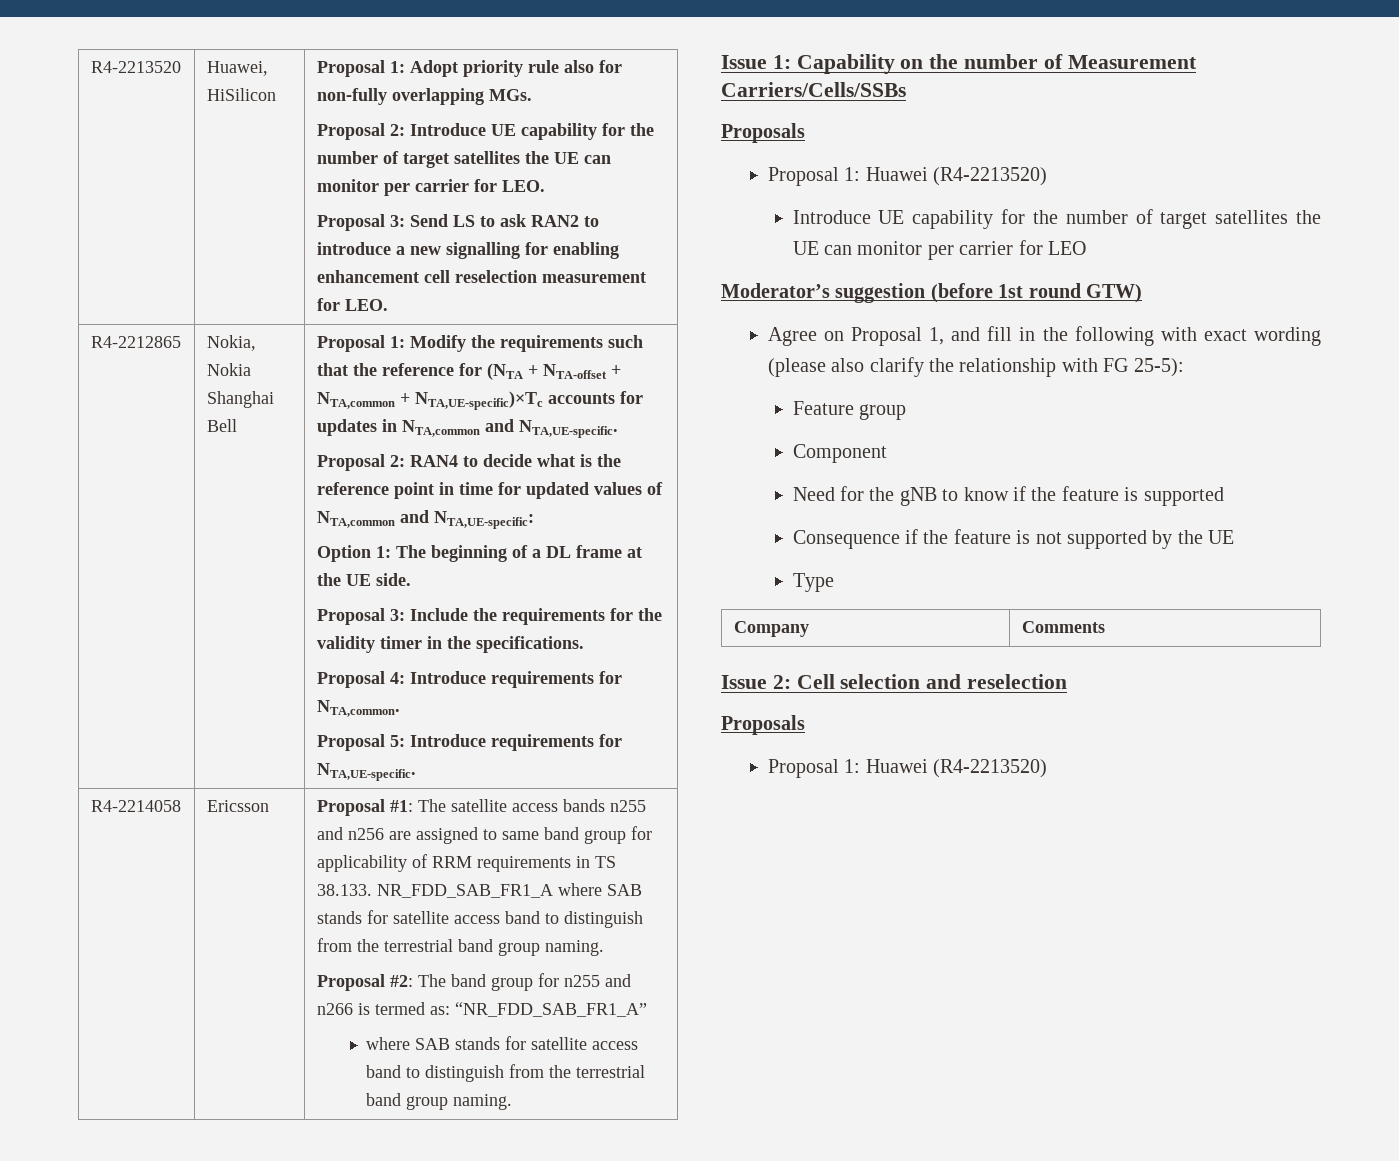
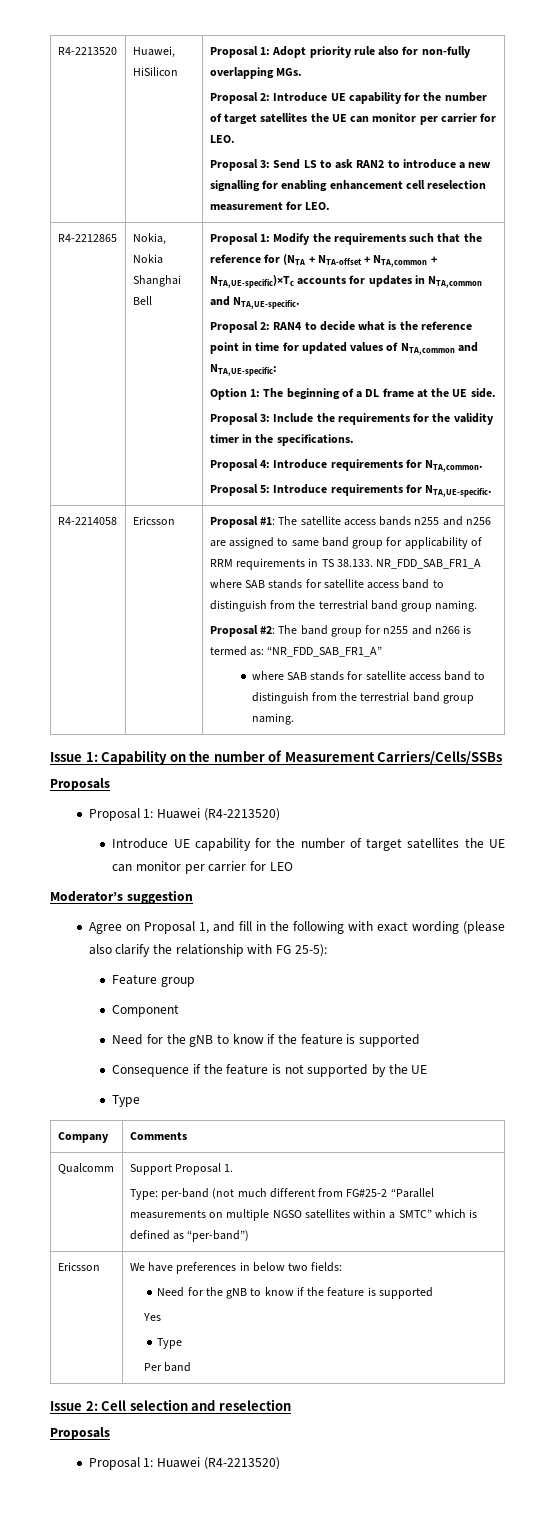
[930,283,1142,303] (before 1st round GTW) -> (193, 897) none
(1105, 627) none -> [57,1163,114,1174] [129,1163,234,1175] [129,1188,434,1200] [129,1209,478,1221] [129,1230,250,1242] [57,1262,100,1271] [129,1262,343,1274] [157,1287,433,1299] [143,1313,162,1321] [157,1338,183,1349] [144,1362,192,1372] // Qualcomm | Support Proposal 1. // Type: per-band (not much different from FG#25-2 “Parallel measurements on multiple NGSO satellites within a SMTC” which is defined as “per-band”) // Ericsson | We have preferences in below two fields: // Need for the gNB to know if the feature is supported // Yes // Type // Per band

